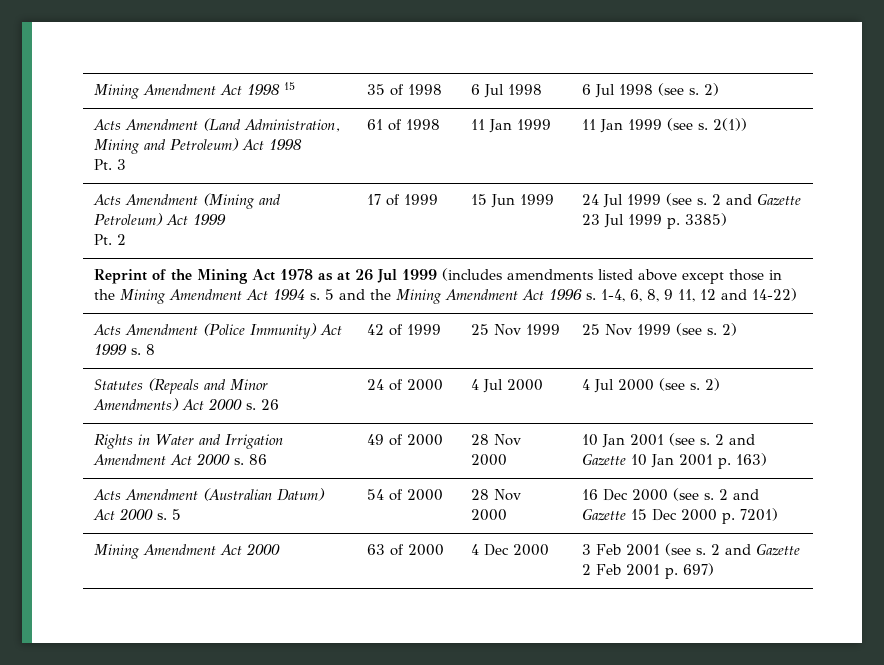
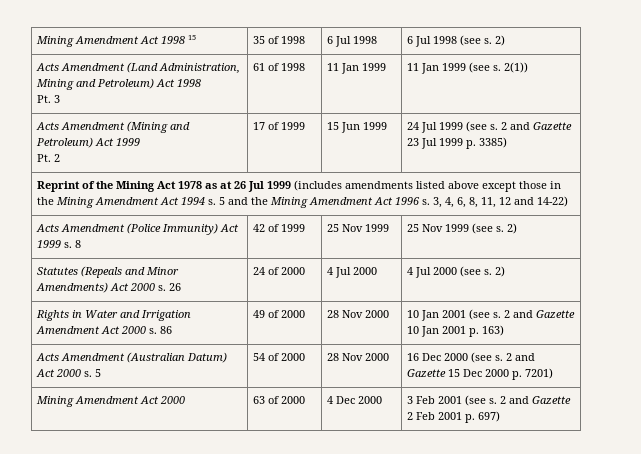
[601,289,626,302] 1-4, -> [433,197,455,208] 3, 4,
[664,289,674,300] 9 -> (479, 202) none

